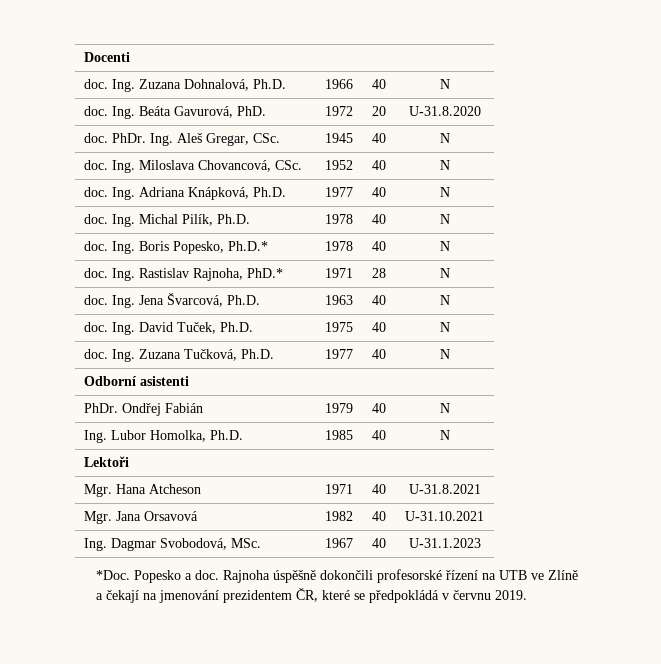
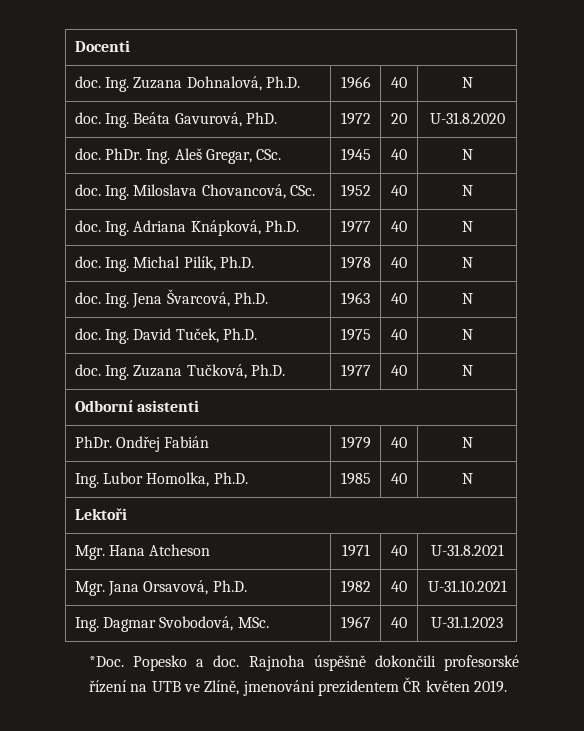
[84,241,269,254] [325,241,353,251] [372,241,386,251] [439,241,450,251] [84,268,284,281] [325,268,353,278] [372,268,386,278] [439,268,450,278] // doc. Ing. Boris Popesko, Ph.D.* | 1978 | 40 | N // doc. Ing. Rastislav Rajnoha, PhD.* | 1971 | 28 | N -> (473, 262) none
[144,511,199,521] Orsavová -> [143,580,247,595] Orsavová, Ph.D.
[547,570,578,580] [95,588,491,603] Zlíně a čekají na jmenování prezidentem ČR, které se předpokládá v červnu -> [204,677,470,696] Zlíně, jmenováni prezidentem ČR květen

